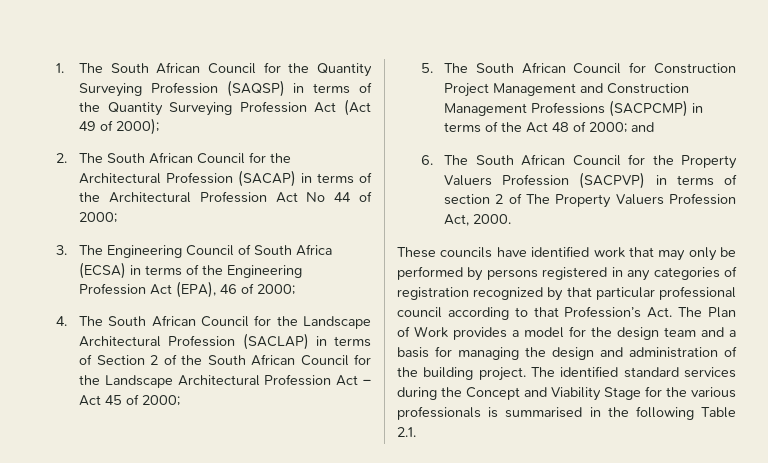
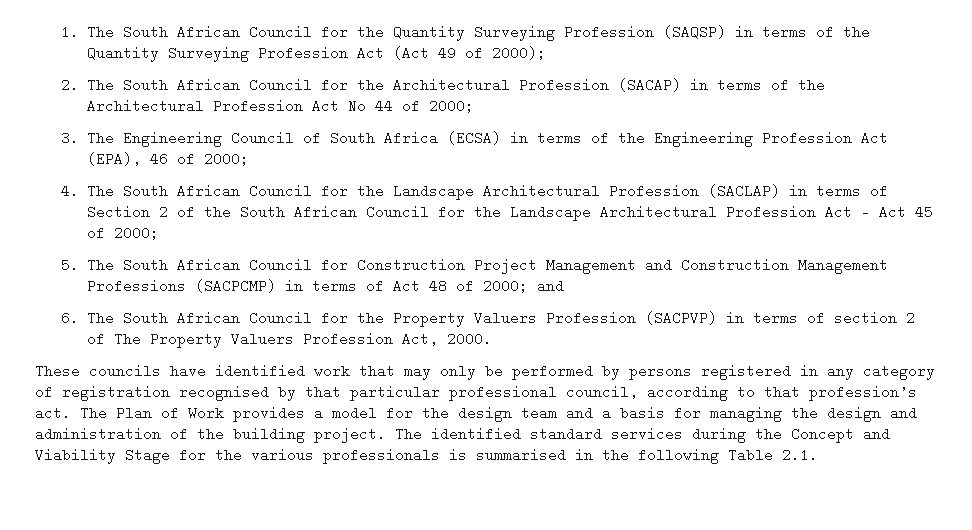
[501,122,523,132] the -> (385, 286) none
[653,267,720,280] categories -> [863,364,935,380] category
[473,287,544,300] recognized -> [179,385,269,401] recognised
[397,307,442,318] council -> [566,385,638,399] council,
[564,306,673,318] Profession’s Act. -> [809,385,917,401] [35,406,71,420] profession’s act.

